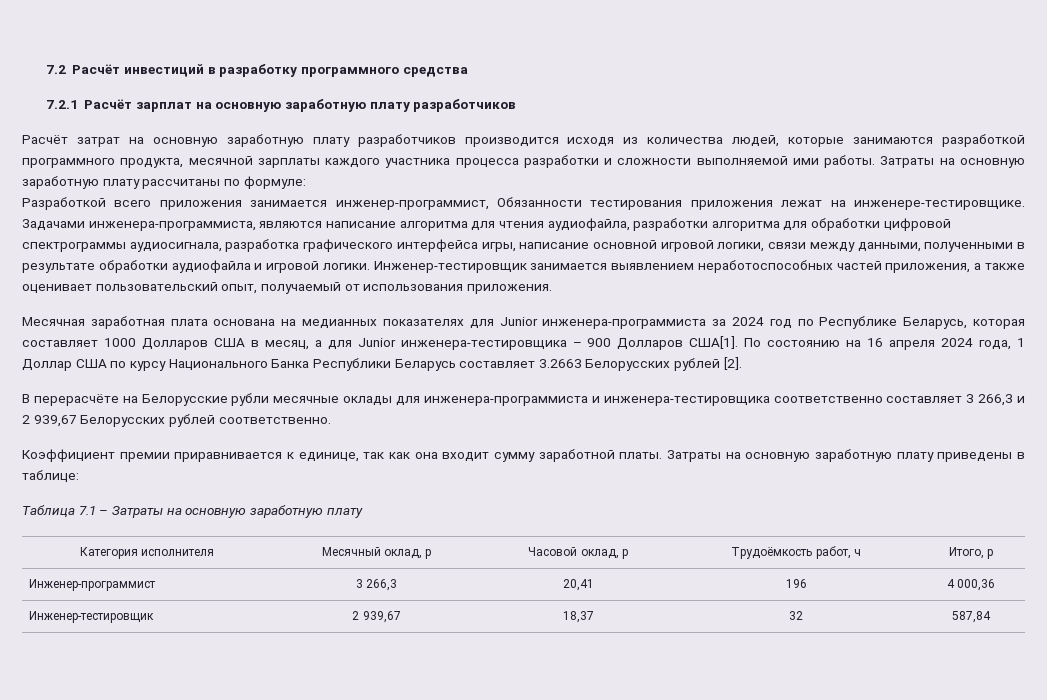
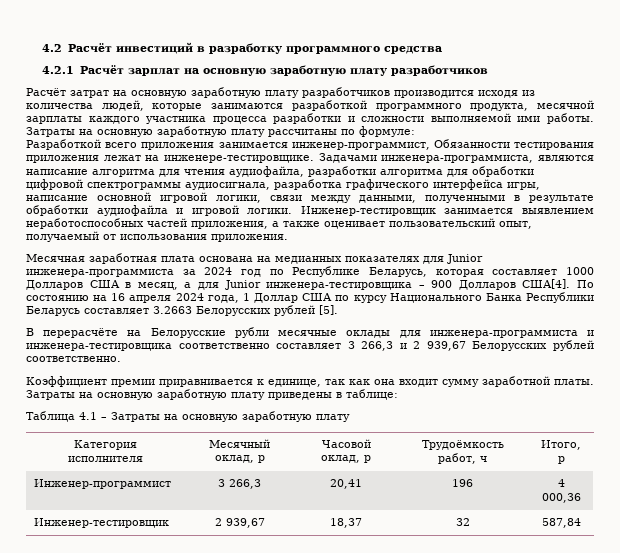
[45,65,66,74] 7.2 -> [42,44,63,52] 4.2
[45,100,78,109] 7.2.1 -> [42,66,75,74] 4.2.1
[689,336,739,349] США[1]. -> [522,279,571,289] США[4].
[723,357,742,370] [2]. -> [319,305,338,315] [5].
[78,506,96,515] 7.1 -> [79,412,97,420] 4.1

